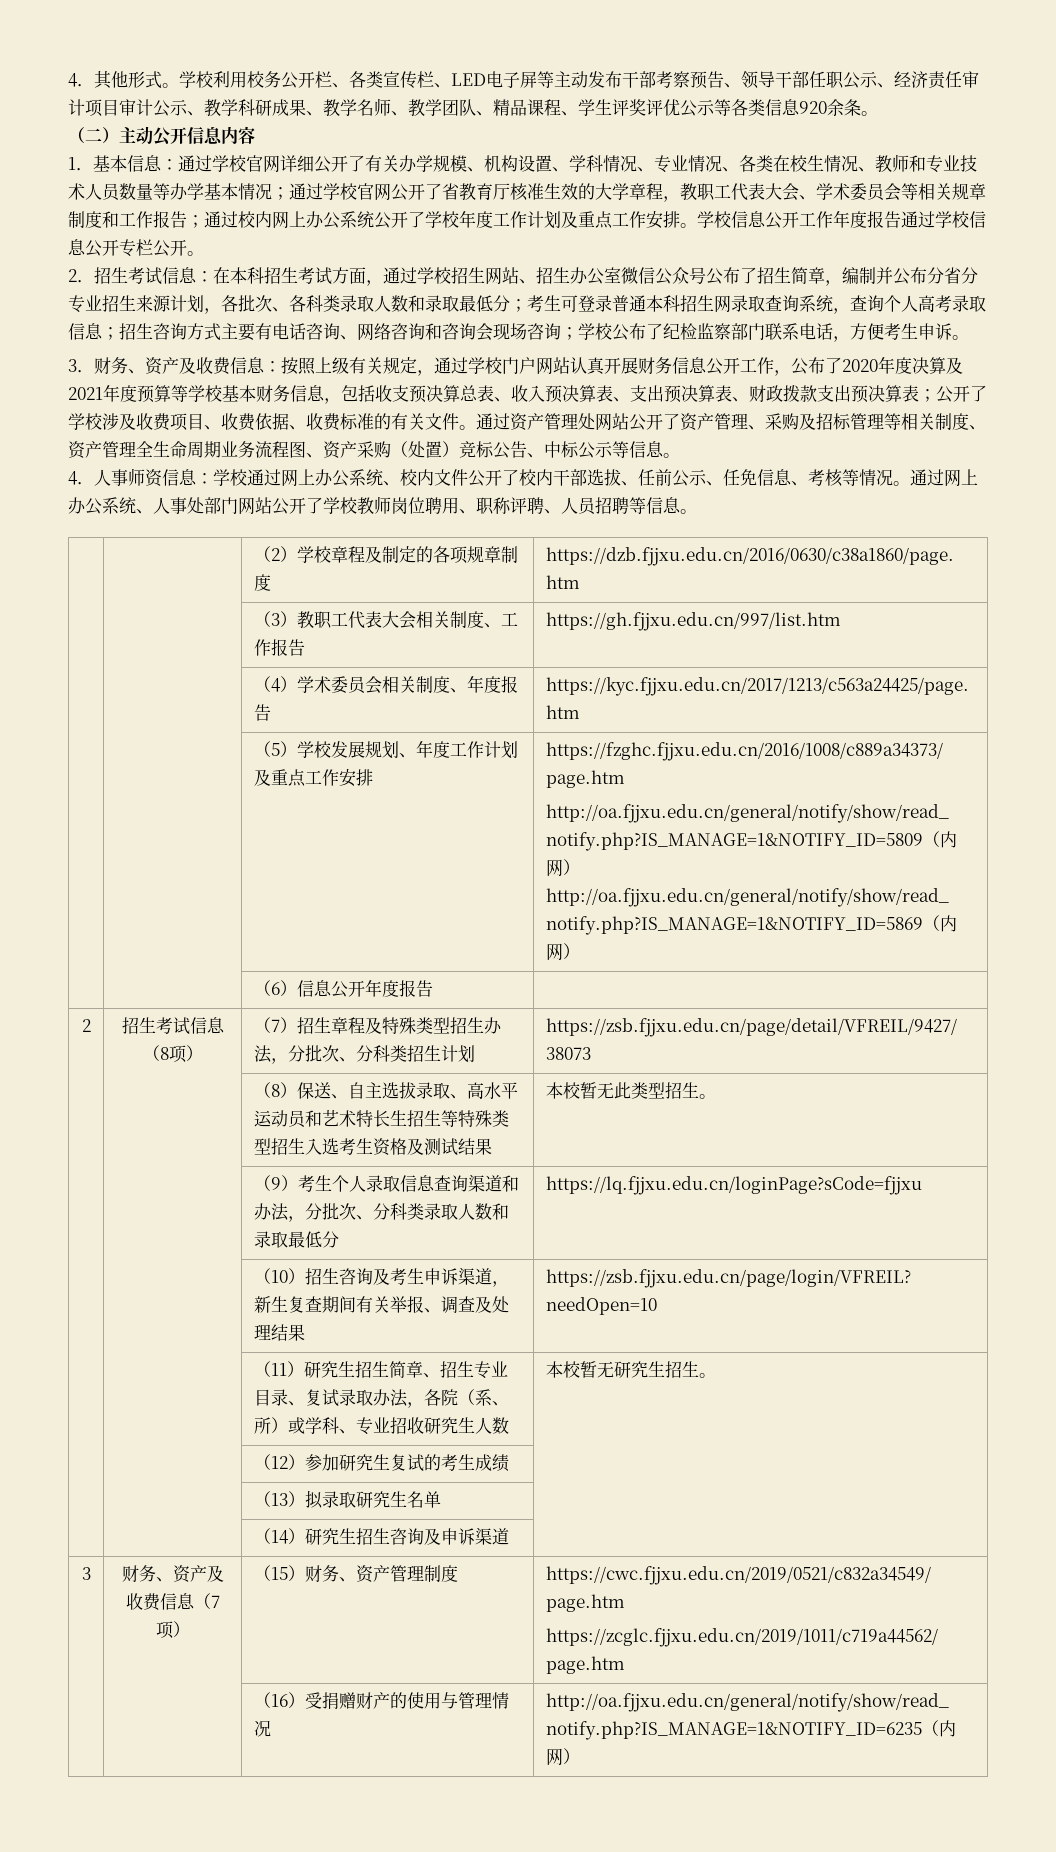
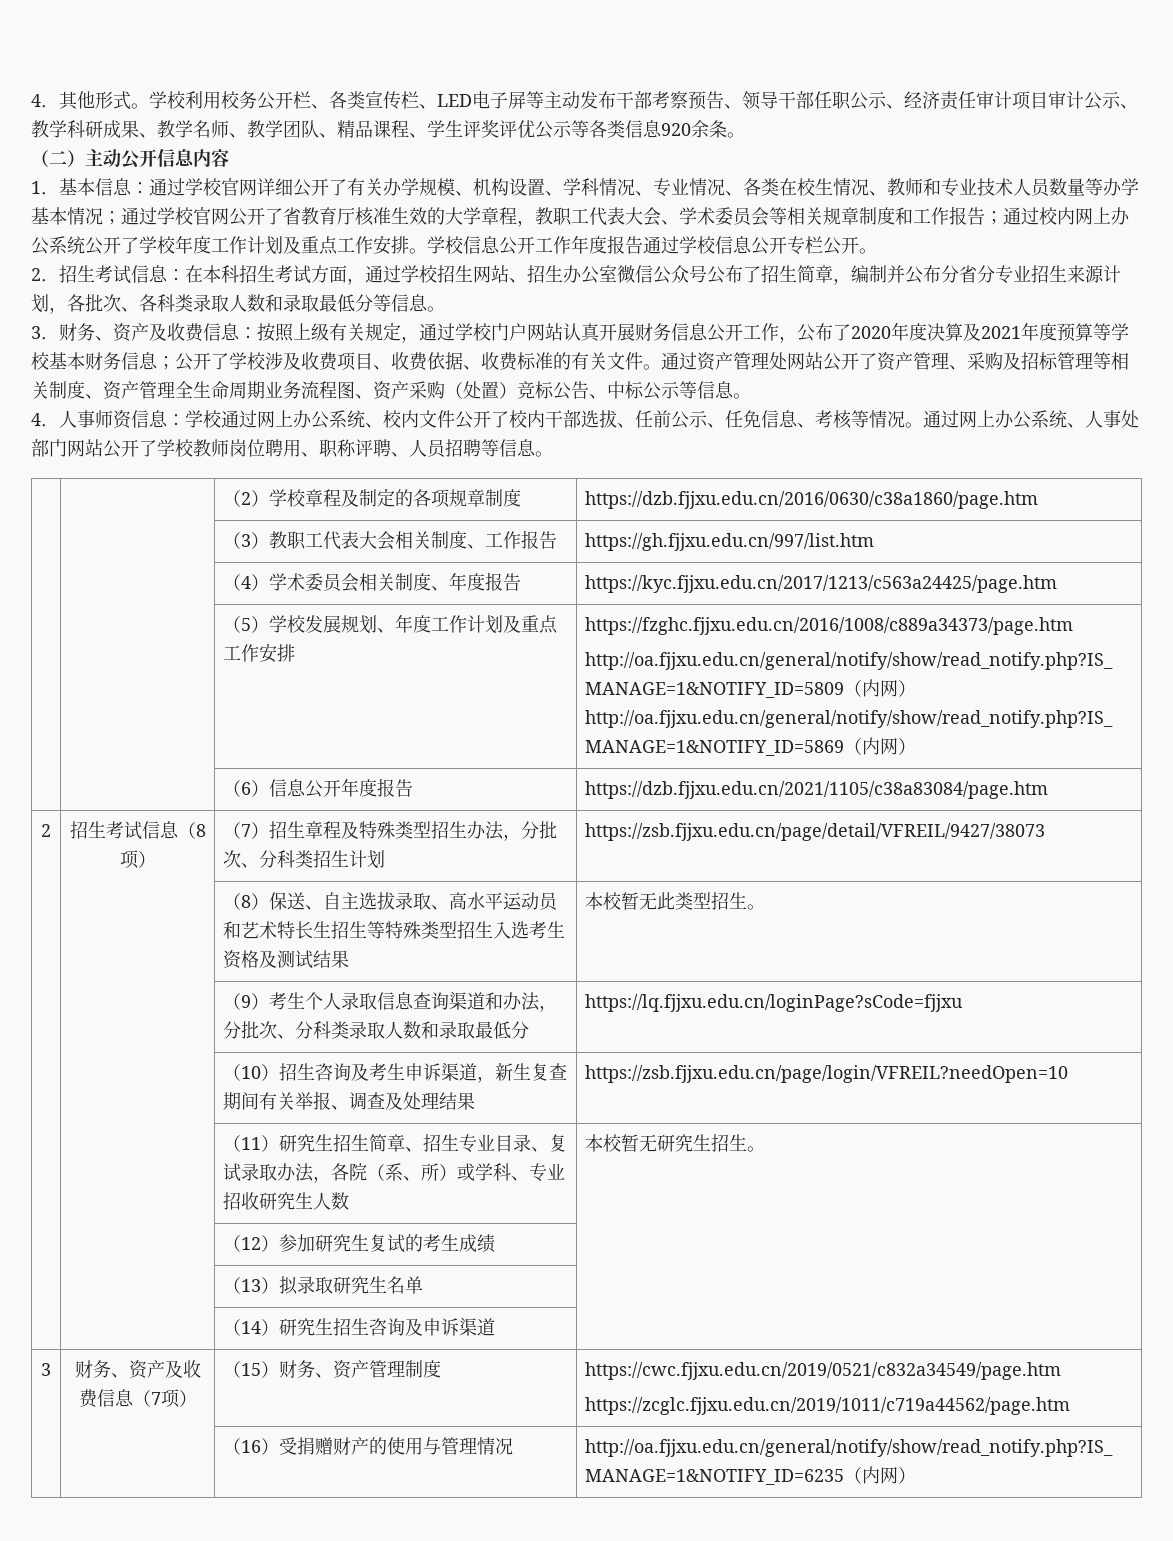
[510,295,986,314] [68,323,952,342] ；考生可登录普通本科招生网录取查询系统，查询个人高考录取信息；招生咨询方式主要有电话咨询、网络咨询和咨询会现场咨询；学校公布了纪检监察部门联系电话，方便考生申诉 -> [373,294,428,312] 等信息
[324,385,919,404] ，包括收支预决算总表、收入预决算表、支出预决算表、财政拨款支出预决算表 -> (158, 361) none
(433, 988) none -> [585,781,1049,799] https://dzb.fjjxu.edu.cn/2021/1105/c38a83084/page.htm

